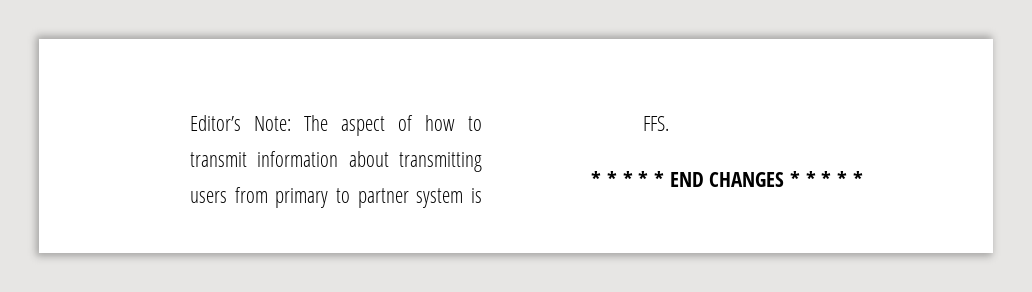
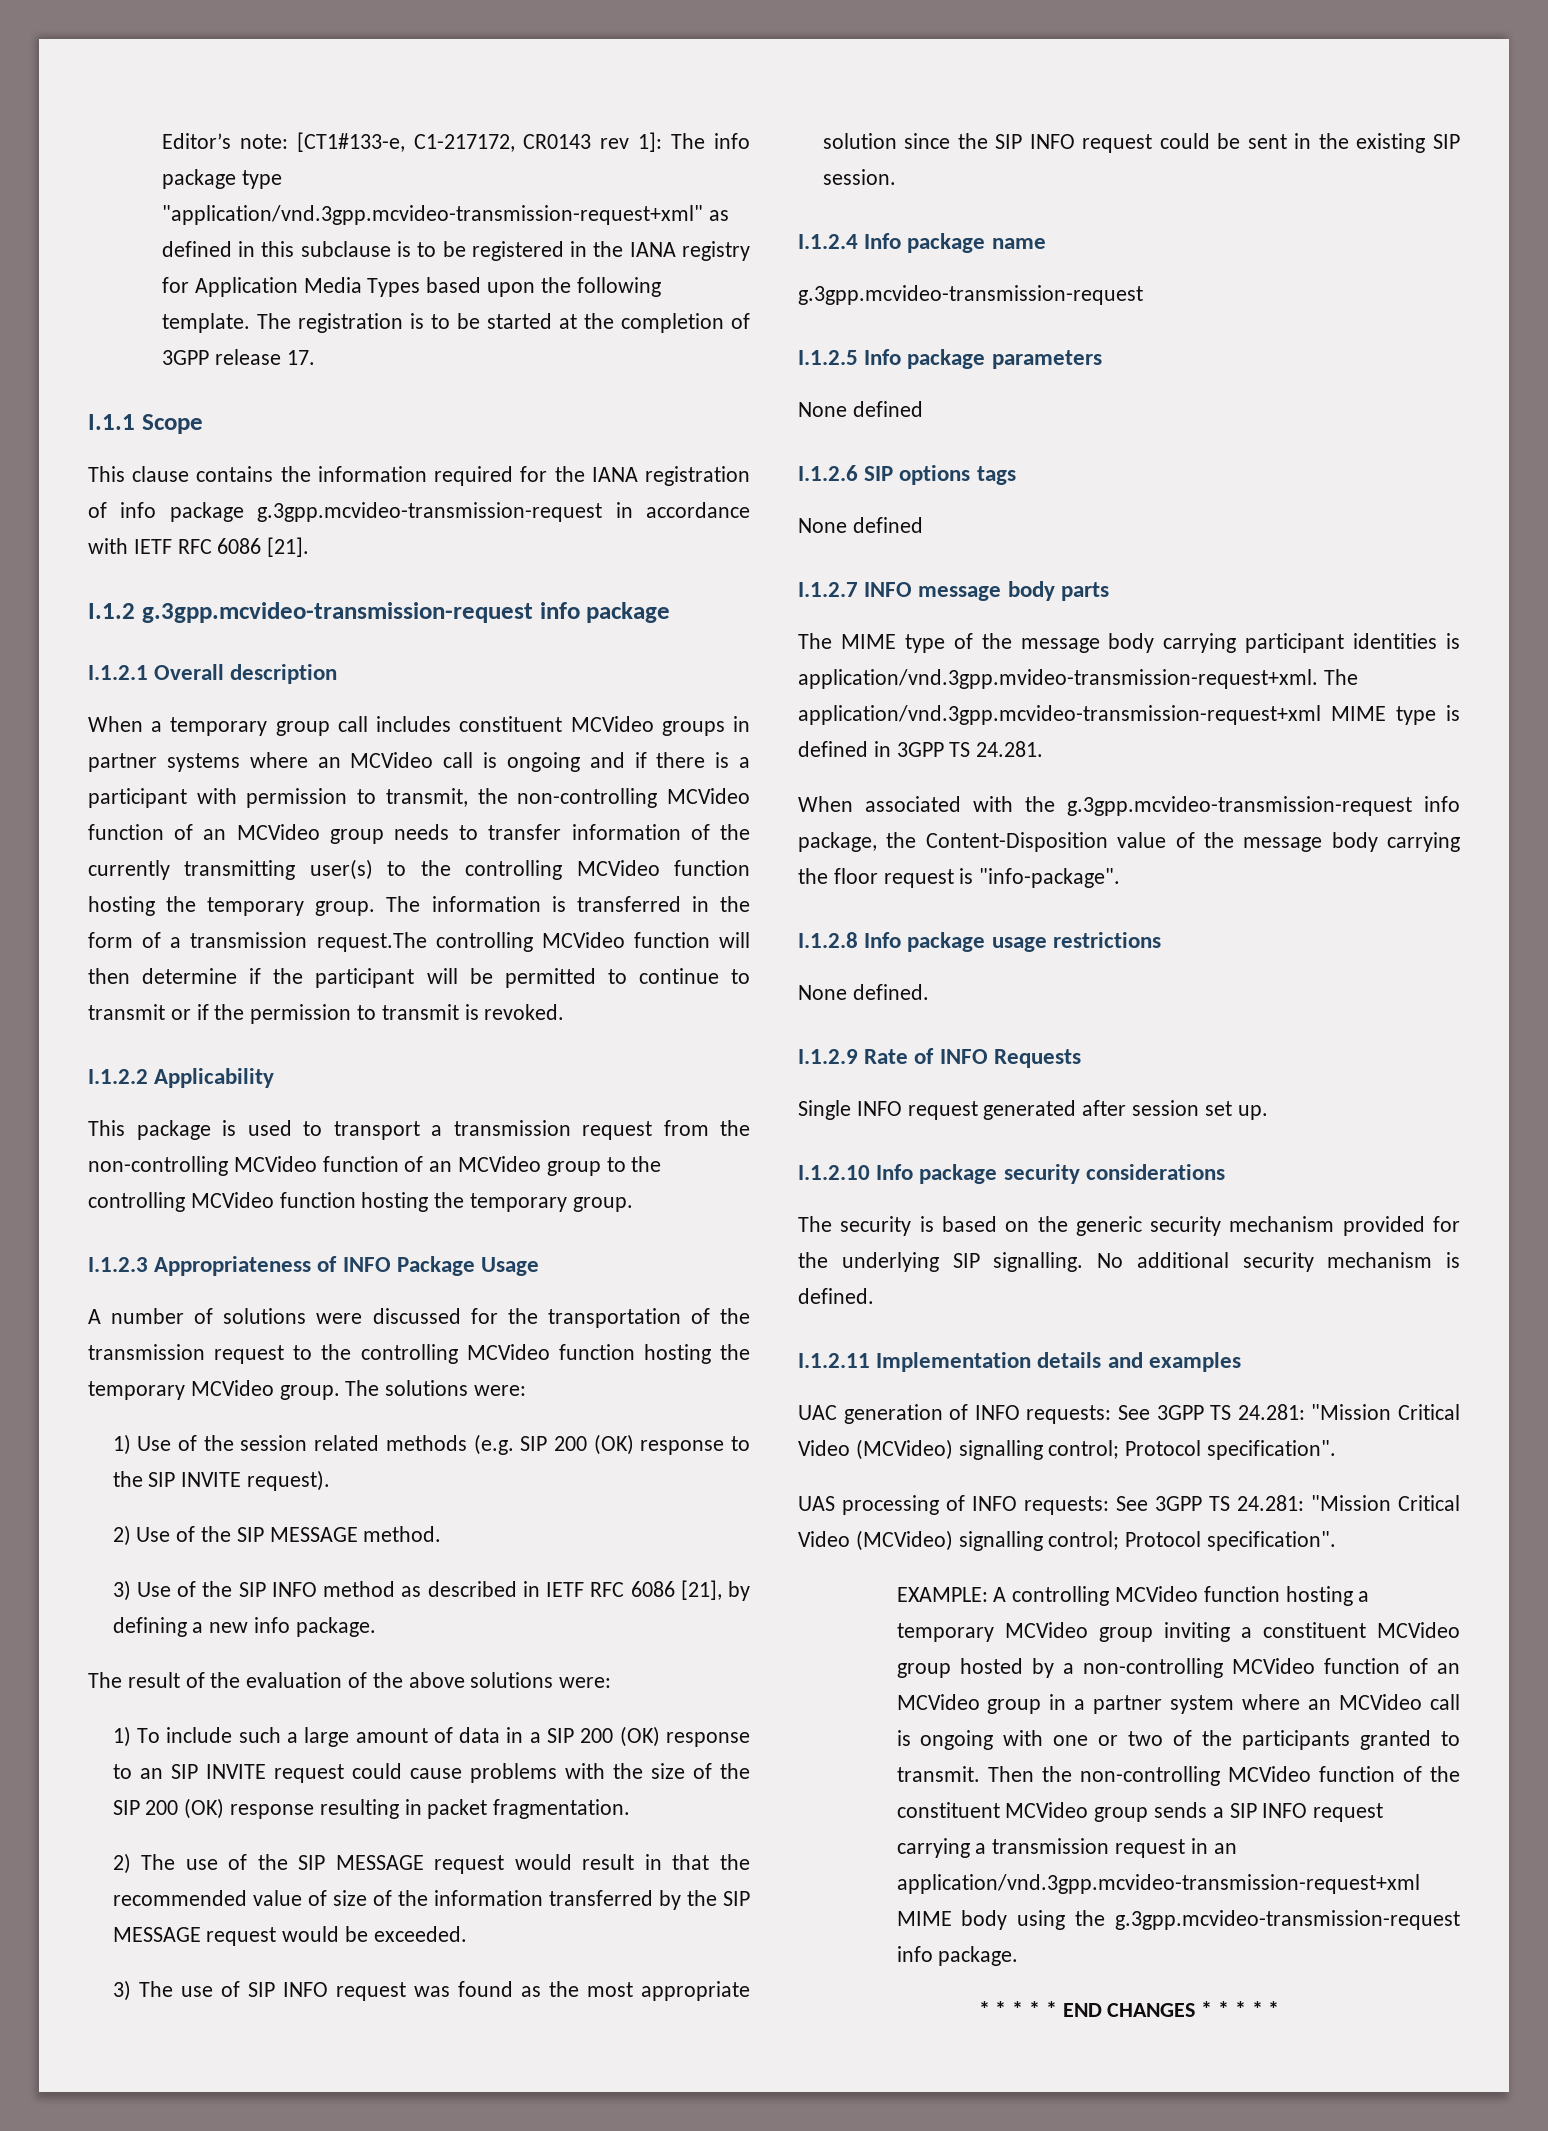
[254,115,482,136] [190,151,482,172] [190,187,483,208] [643,116,670,131] Note: The aspect of how to transmit information about transmitting users from primary to partner system is FFS. -> [239,132,750,152] [161,169,282,189] [161,205,729,225] [161,241,750,261] [161,277,661,297] [161,313,750,333] [161,349,315,365] [88,414,203,434] [88,466,750,486] [88,502,750,522] [88,537,310,557] [88,602,671,623] [88,664,338,684] [88,716,750,736] [88,752,751,772] [88,788,750,808] [88,824,750,844] [88,859,751,880] [88,896,750,916] [88,932,750,952] [88,968,751,988] [88,1004,565,1024] [88,1068,275,1088] [88,1120,750,1140] [88,1156,662,1176] [88,1192,633,1212] [88,1256,540,1276] [88,1308,751,1328] [88,1344,750,1364] [88,1380,527,1400] [112,1434,750,1455] [112,1470,331,1491] [112,1525,442,1546] [112,1580,750,1601] [112,1617,376,1637] [88,1672,612,1688] [112,1726,750,1747] [112,1763,751,1783] [112,1798,631,1819] [112,1853,751,1874] [112,1890,750,1910] [112,1926,467,1946] [112,1980,751,2001] [822,133,1461,153] [822,169,896,185] [798,233,1046,253] [798,285,1143,305] [798,349,1102,369] [798,401,923,417] [798,465,1016,485] [798,517,923,533] [798,581,1109,601] [798,633,1460,653] [798,669,1358,689] [798,705,1460,725] [798,741,1044,757] [798,796,1460,816] [798,832,1460,852] [798,868,1121,888] [798,932,1161,952] [798,984,929,1000] [798,1048,1081,1068] [798,1100,1268,1120] [798,1164,1225,1184] [798,1216,1460,1236] [798,1252,1460,1272] [798,1288,874,1304] [798,1352,1241,1372] [798,1404,1460,1424] [798,1439,1337,1460] [798,1495,1460,1515] [798,1530,1337,1551] [896,1586,1370,1606] [896,1622,1460,1642] [896,1658,1460,1678] [896,1694,1460,1714] [896,1730,1460,1750] [896,1766,1460,1786] [896,1802,1384,1822] [896,1838,1237,1858] [896,1874,1420,1894] [896,1910,1460,1930] [896,1946,1019,1966] note: [CT1#133-e, C1-217172, CR0143 rev 1]: The info package type "application/vnd.3gpp.mcvideo-transmission-request+xml" as defined in this subclause is to be registered in the IANA registry for Application Media Types based upon the following template. The registration is to be started at the completion of 3GPP release 17. // I.1.1 Scope // This clause contains the information required for the IANA registration of info package g.3gpp.mcvideo-transmission-request in accordance with IETF RFC 6086 [21]. // I.1.2 g.3gpp.mcvideo-transmission-request info package // I.1.2.1 Overall description // When a temporary group call includes constituent MCVideo groups in partner systems where an MCVideo call is ongoing and if there is a participant with permission to transmit, the non-controlling MCVideo function of an MCVideo group needs to transfer information of the currently transmitting user(s) to the controlling MCVideo function hosting the temporary group. The information is transferred in the form of a transmission request.The controlling MCVideo function will then determine if the participant will be permitted to continue to transmit or if the permission to transmit is revoked. // I.1.2.2 Applicability // This package is used to transport a transmission request from the non-controlling MCVideo function of an MCVideo group to the controlling MCVideo function hosting the temporary group. // I.1.2.3 Appropriateness of INFO Package Usage // A number of solutions were discussed for the transportation of the transmission request to the controlling MCVideo function hosting the temporary MCVideo group. The solutions were: // 1) Use of the session related methods (e.g. SIP 200 (OK) response to the SIP INVITE request). // 2) Use of the SIP MESSAGE method. // 3) Use of the SIP INFO method as described in IETF RFC 6086 [21], by defining a new info package. // The result of the evaluation of the above solutions were: // 1) To include such a large amount of data in a SIP 200 (OK) response to an SIP INVITE request could cause problems with the size of the SIP 200 (OK) response resulting in packet fragmentation. // 2) The use of the SIP MESSAGE request would result in that the recommended value of size of the information transferred by the SIP MESSAGE request would be exceeded. // 3) The use of SIP INFO request was found as the most appropriate solution since the SIP INFO request could be sent in the existing SIP session. // I.1.2.4 Info package name // g.3gpp.mcvideo-transmission-request // I.1.2.5 Info package parameters // None defined // I.1.2.6 SIP options tags // None defined // I.1.2.7 INFO message body parts // The MIME type of the message body carrying participant identities is application/vnd.3gpp.mvideo-transmission-request+xml. The application/vnd.3gpp.mcvideo-transmission-request+xml MIME type is defined in 3GPP TS 24.281. // When associated with the g.3gpp.mcvideo-transmission-request info package, the Content-Disposition value of the message body carrying the floor request is "info-package". // I.1.2.8 Info package usage restrictions // None defined. // I.1.2.9 Rate of INFO Requests // Single INFO request generated after session set up. // I.1.2.10 Info package security considerations // The security is based on the generic security mechanism provided for the underlying SIP signalling. No additional security mechanism is defined. // I.1.2.11 Implementation details and examples // UAC generation of INFO requests: See 3GPP TS 24.281: "Mission Critical Video (MCVideo) signalling control; Protocol specification". // UAS processing of INFO requests: See 3GPP TS 24.281: "Mission Critical Video (MCVideo) signalling control; Protocol specification". // EXAMPLE: A controlling MCVideo function hosting a temporary MCVideo group inviting a constituent MCVideo group hosted by a non-controlling MCVideo function of an MCVideo group in a partner system where an MCVideo call is ongoing with one or two of the participants granted to transmit. Then the non-controlling MCVideo function of the constituent MCVideo group sends a SIP INFO request carrying a transmission request in an application/vnd.3gpp.mcvideo-transmission-request+xml MIME body using the g.3gpp.mcvideo-transmission-request info package.

